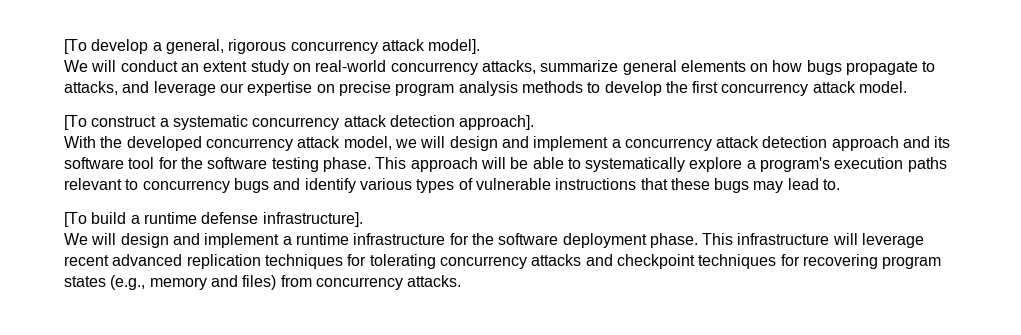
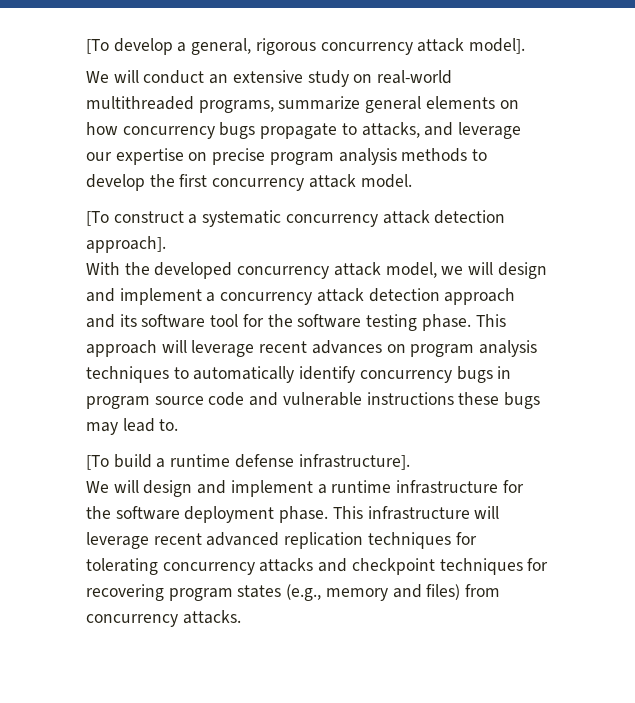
[203,61,248,72] extent -> [232,70,303,83] extensive
[390,60,536,75] concurrency attacks, -> [86,96,274,113] multithreaded programs,
(803, 66) none -> [122,126,215,139] concurrency
[510,157,947,172] [64,178,473,193] be able to systematically explore a program's execution paths relevant to concurrency bugs and identify various types of -> [191,340,538,357] [86,366,512,383] [86,392,279,409] leverage recent advances on program analysis techniques to automatically identify concurrency bugs in program source code and
[640,178,668,190] that -> (454, 398) none

